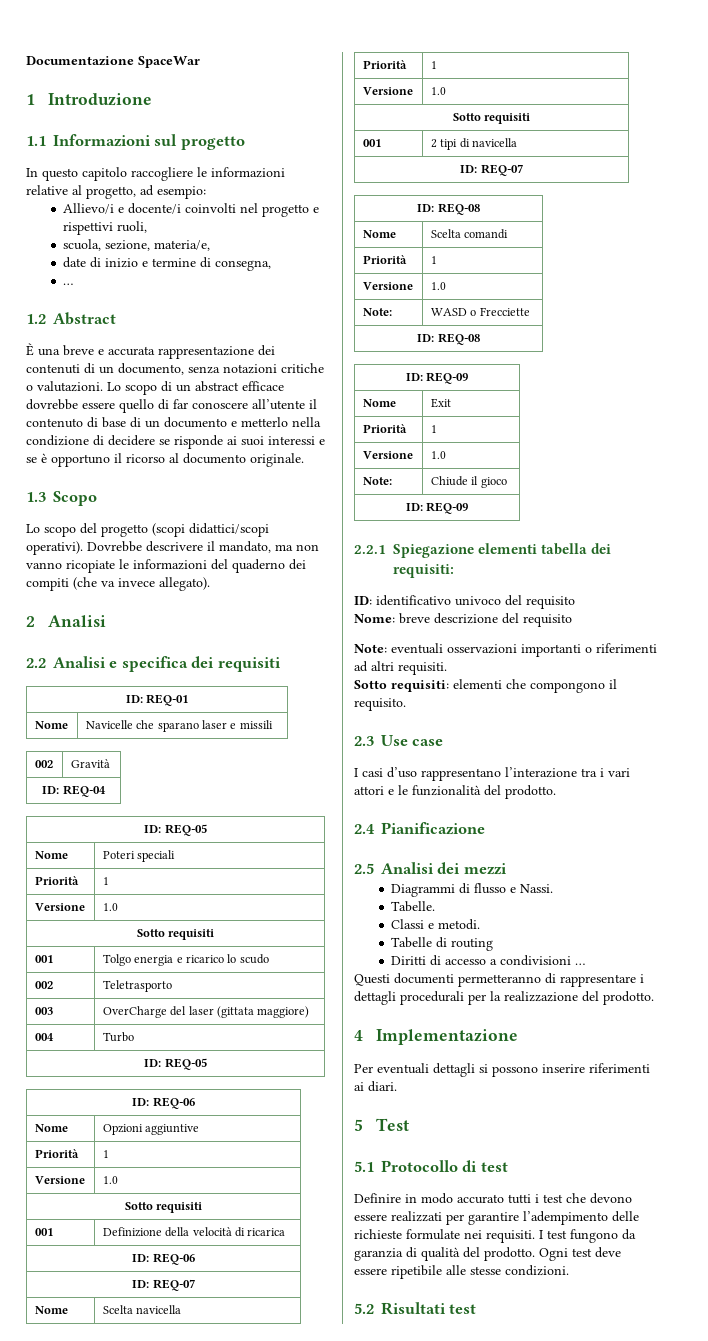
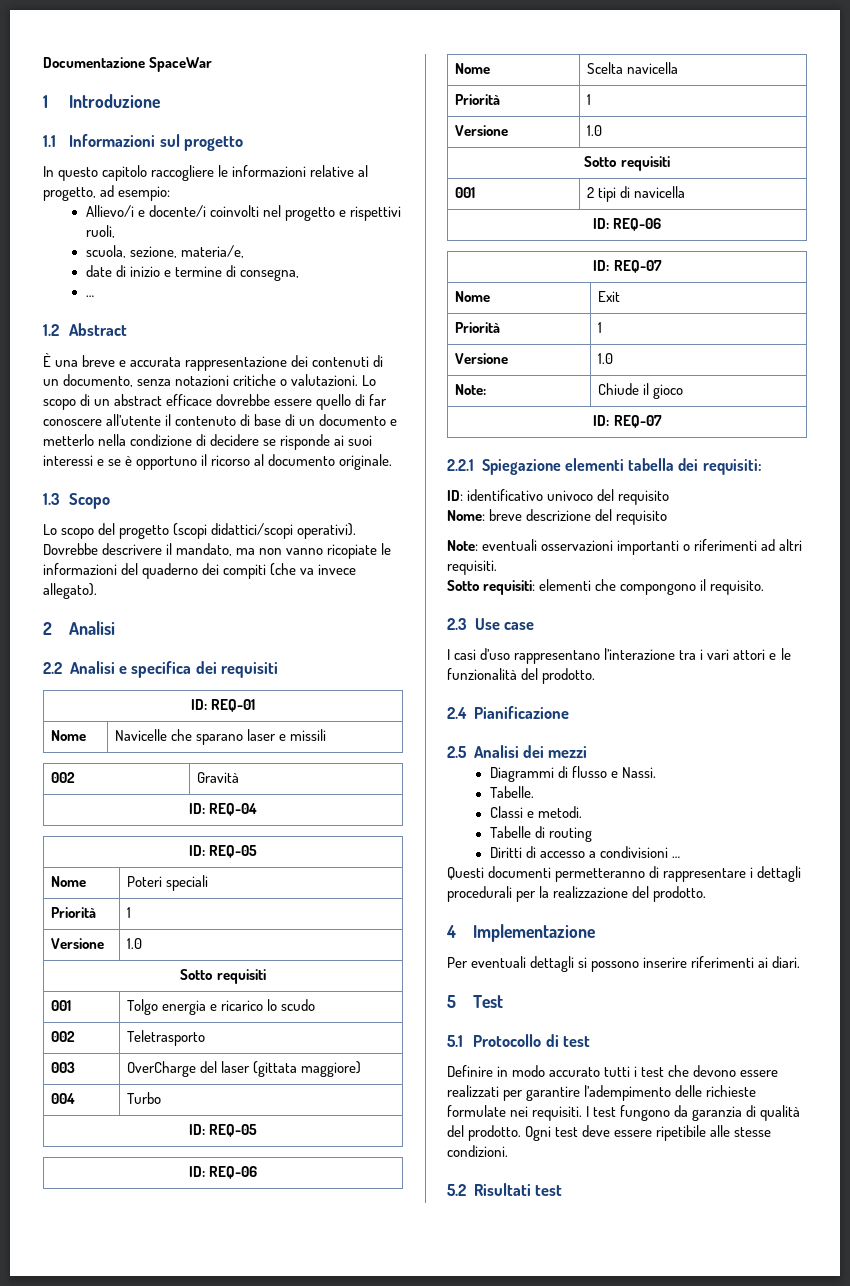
[34,1124,68,1132] [102,1124,200,1135] [34,1149,79,1158] [102,1150,109,1158] [34,1176,85,1184] [102,1176,118,1184] [124,1202,203,1213] [34,1228,53,1236] [102,1227,286,1237] [132,1253,195,1265] [132,1279,195,1291] // Nome | Opzioni aggiuntive // Priorità | 1 // Versione | 1.0 // Sotto requisiti // 001 | Definizione della velocità di ricarica // ID: REQ-06 // ID: REQ-07 -> (258, 1172) none
[480,164,523,176] [417,203,480,215] [362,230,396,238] [430,229,509,239] [362,255,407,264] [430,256,437,264] [362,282,413,290] [430,282,446,290] [362,308,392,316] [430,307,530,316] [417,333,480,345] [405,372,469,384] REQ-07 // ID: REQ-08 // Nome | Scelta comandi // Priorità | 1 // Versione | 1.0 // Note: | WASD o Frecciette // ID: REQ-08 // ID: REQ-09 -> [613,218,662,231] [593,260,662,273] REQ-06 // ID: REQ-07
[426,502,469,514] REQ-09 -> [613,415,662,428] REQ-07

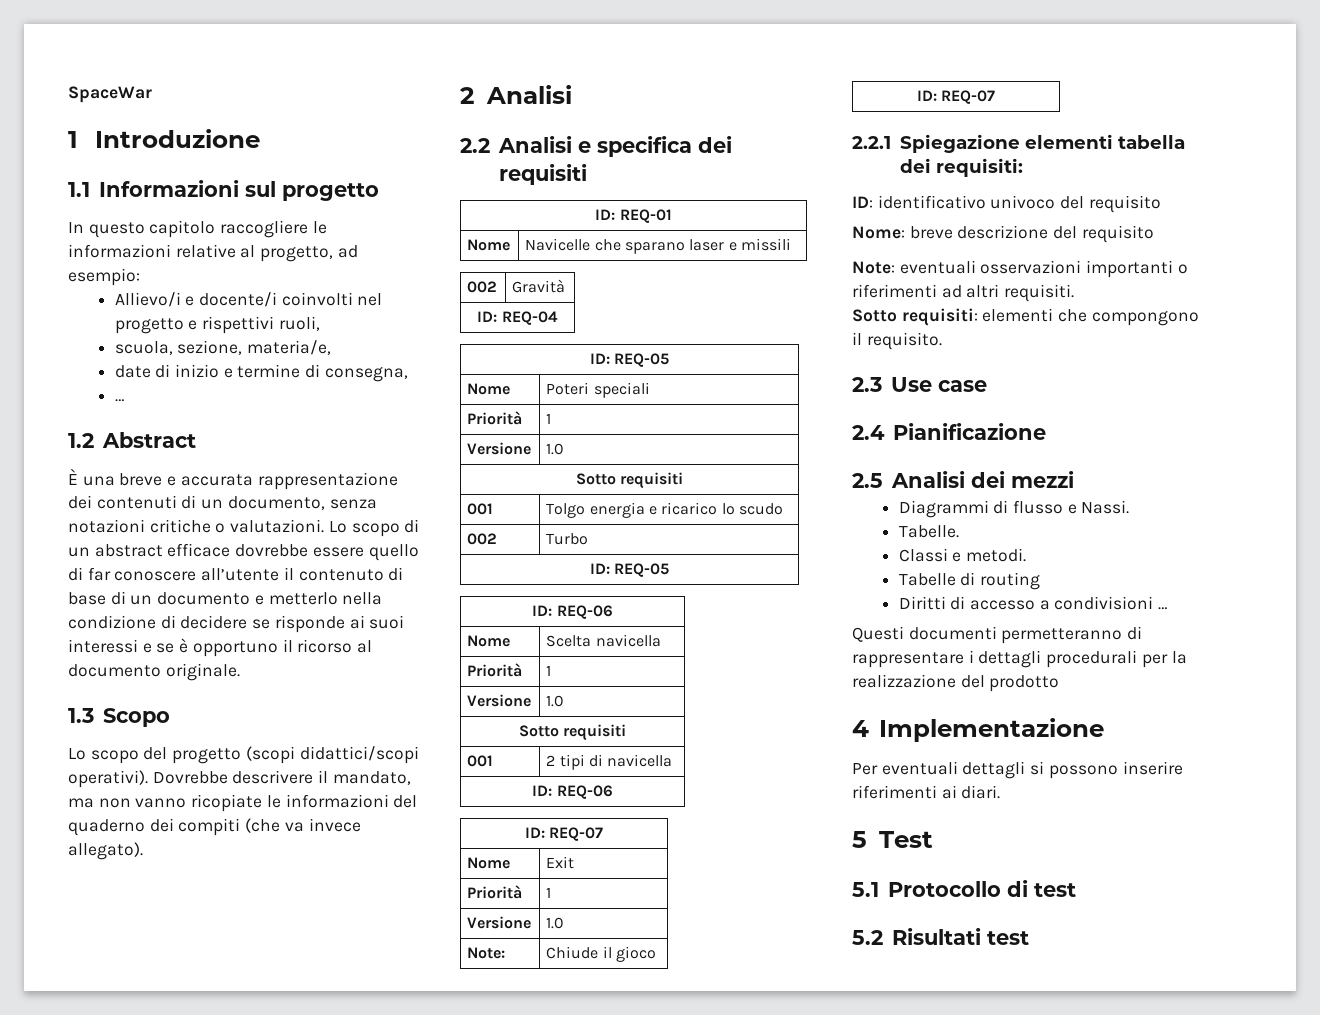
[43,57,145,68] Documentazione -> (68, 94) none
[126,1030,205,1046] [50,1062,75,1073] [126,1061,361,1077] [50,1093,75,1104] | Teletrasporto // 003 | OverCharge del laser (gittata maggiore) // 004 -> (498, 539) none
[447,648,791,664] [447,668,596,684] // I casi d’uso rappresentano l’interazione tra i vari attori e le funzionalità del prodotto. -> (987, 386) none
[653,886,707,902] prodotto. -> [989,675,1060,692] prodotto
[447,1065,779,1077] [447,1085,757,1101] [447,1105,801,1121] [447,1125,772,1141] [447,1145,508,1157] // Definire in modo accurato tutti i test che devono essere realizzati per garantire l’adempimento delle richieste formulate nei requisiti. I test fungono da garanzia di qualità del prodotto. Ogni test deve essere ripetibile alle stesse condizioni. -> (1076, 890) none

